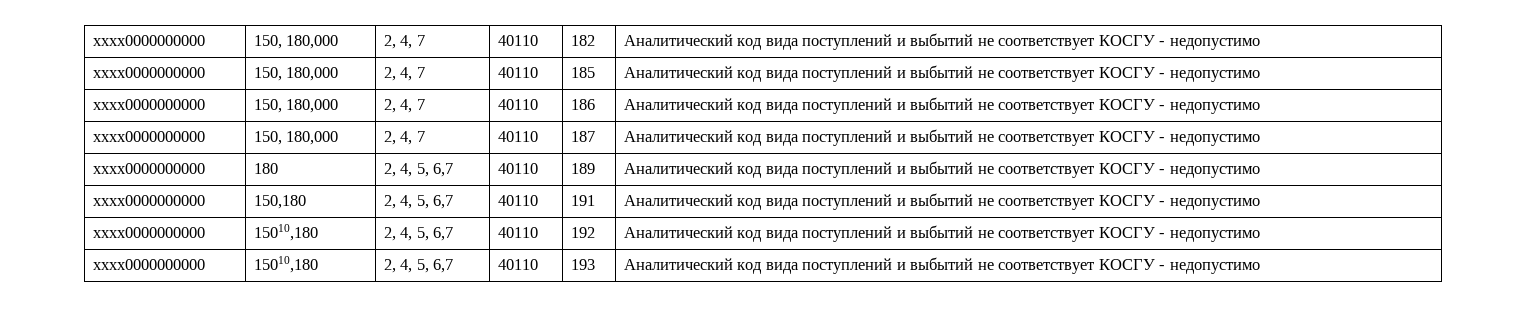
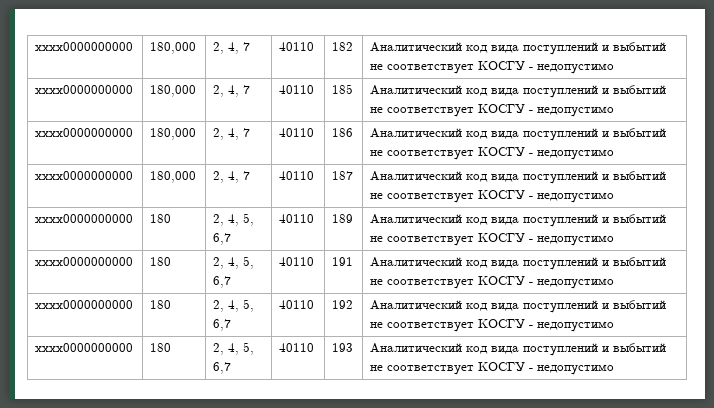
[93,35,206,46] [254,35,283,49] хххх0000000000 | 150, -> [35,42,134,51] хххх0000000000 |
[254,67,283,81] 150, -> (134, 89) none
[254,99,283,113] 150, -> (134, 132) none
[254,131,283,145] 150, -> (134, 175) none
[254,195,307,209] 150,180 -> [150,257,172,266] 180
[254,224,319,241] 15010,180 -> [150,300,172,309] 180
[254,256,319,273] 15010,180 -> [150,343,172,352] 180

